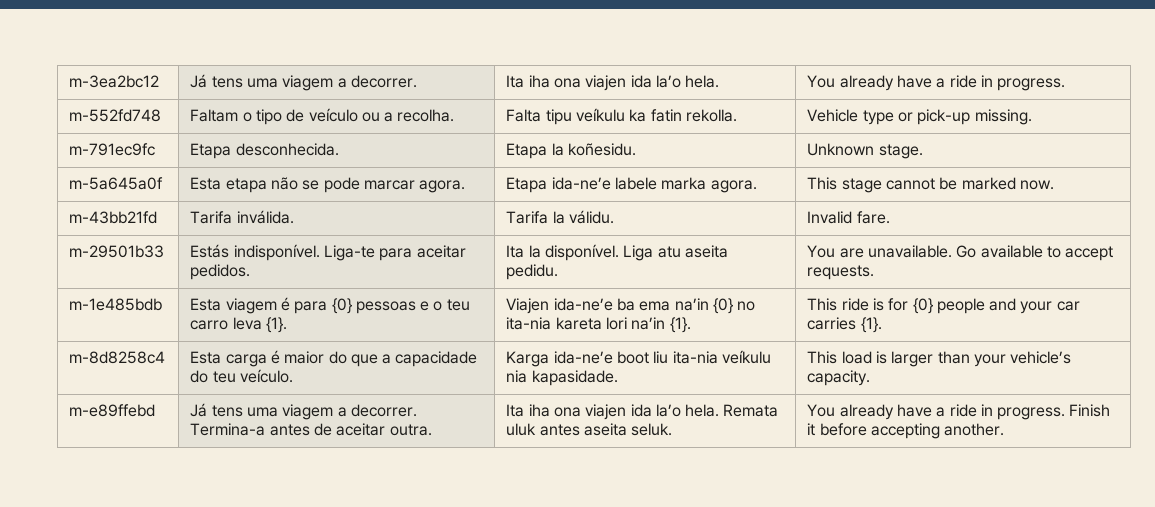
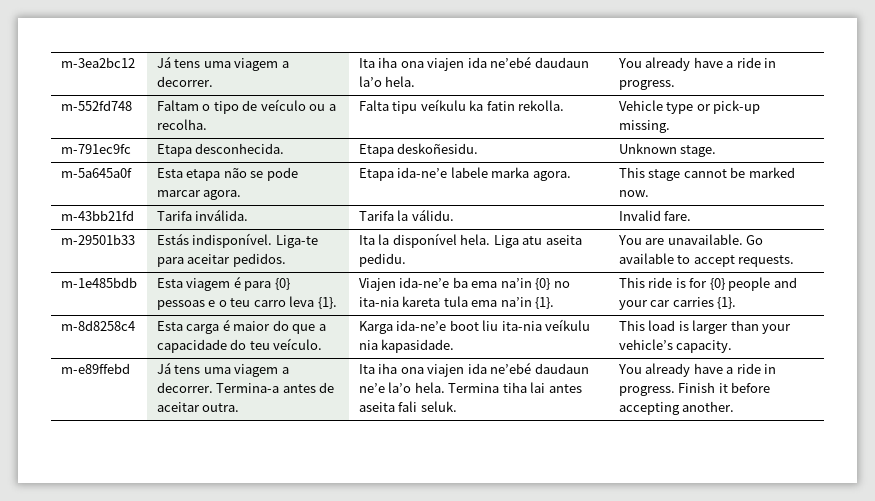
(652, 81) none -> [490,56,589,68] ne’ebé daudaun
[551,143,636,156] la koñesidu. -> [397,143,479,154] deskoñesidu.
[544,244,619,261] disponível. -> [392,233,491,248] disponível hela.
[605,317,627,330] lori -> [443,296,498,307] tula ema
[655,404,779,417] [506,423,537,436] la’o hela. Remata uluk -> [490,362,589,374] [358,382,546,393] ne’ebé daudaun ne’e la’o hela. Termina tiha lai
(627, 429) none -> [398,401,418,412] fali

